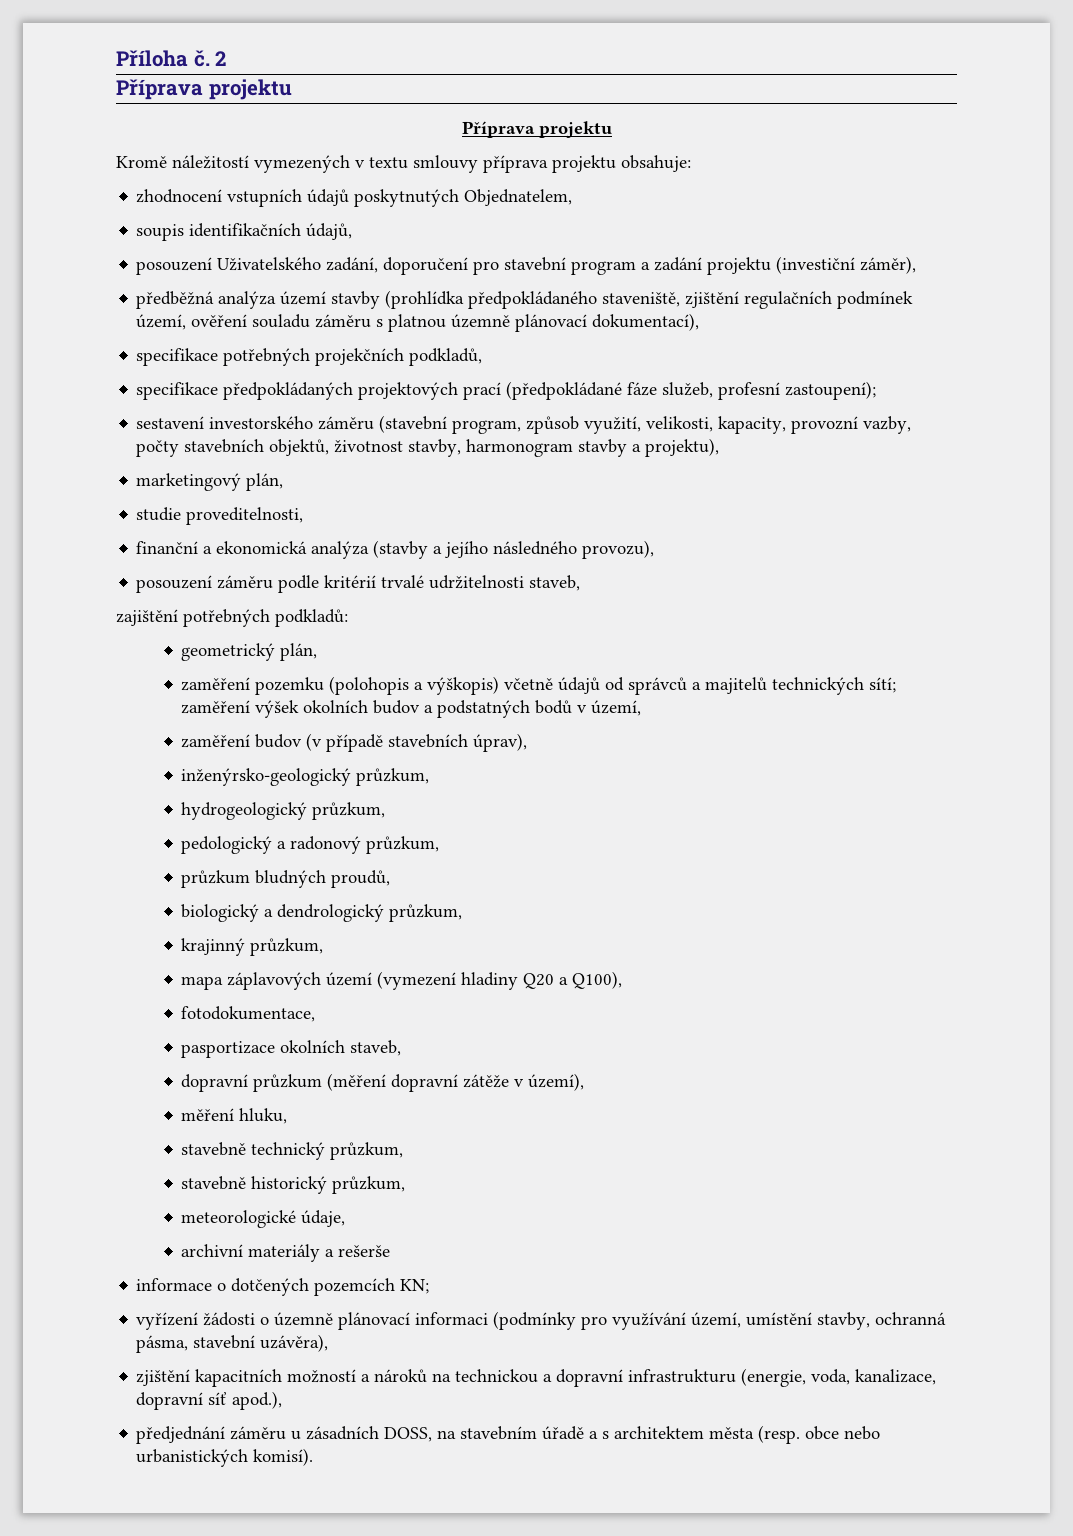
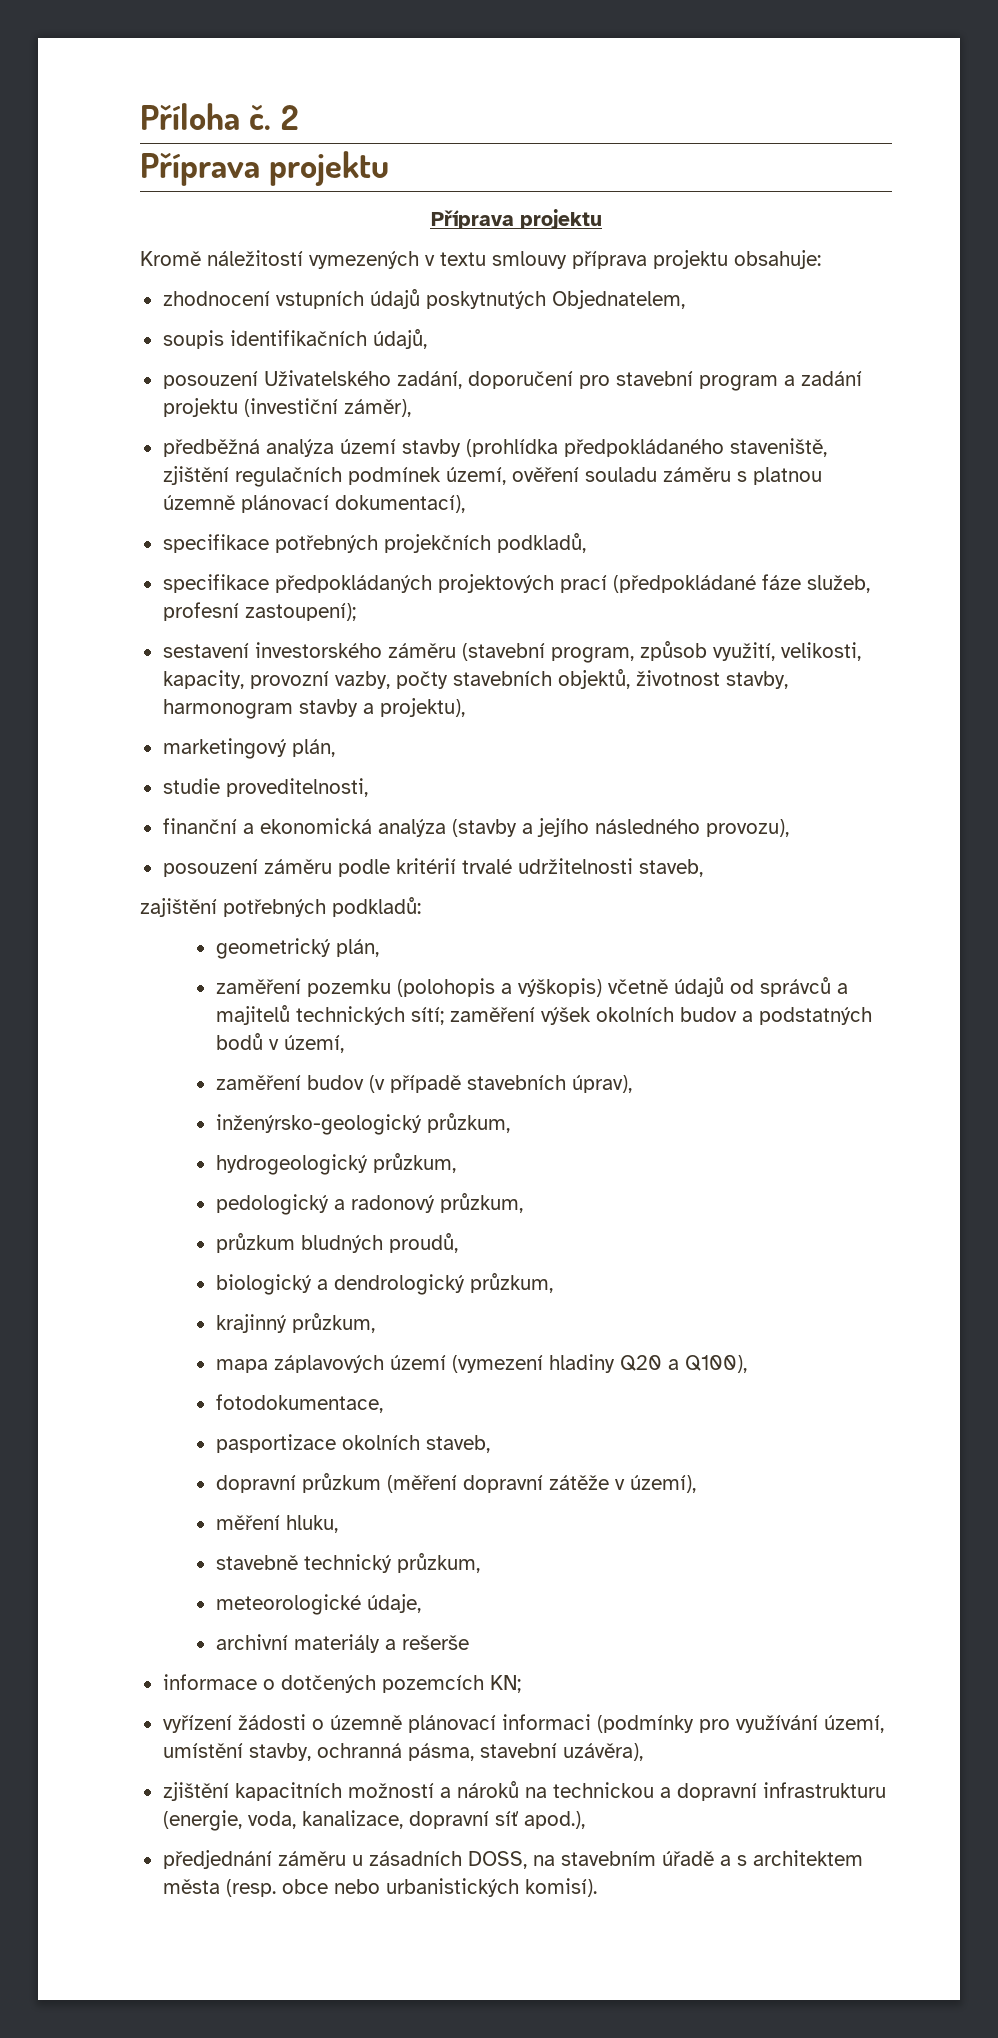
[181,1176,406,1194] // stavebně historický průzkum, -> (480, 1563) none

